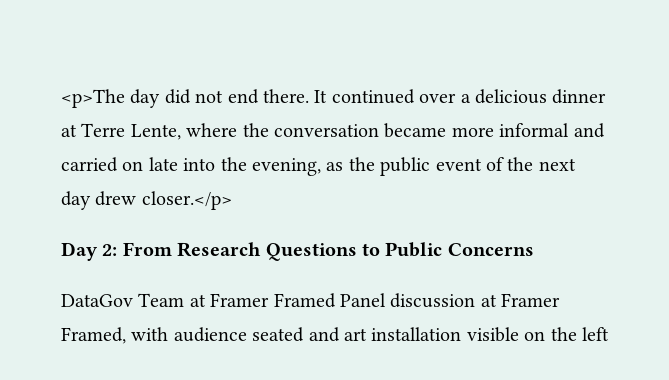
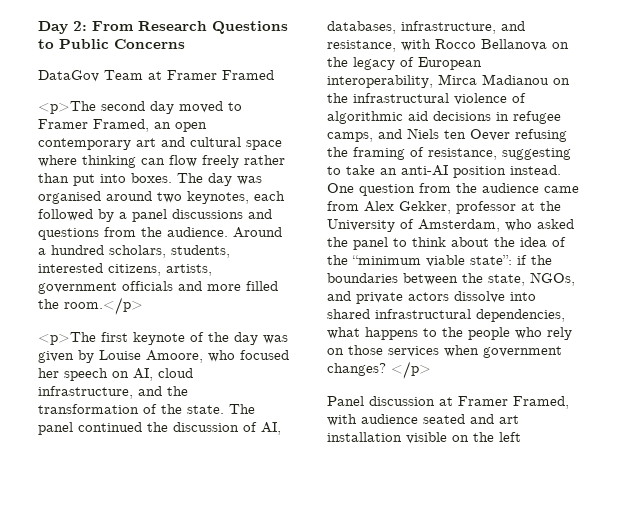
[61,89,607,108] [61,123,605,140] [61,157,576,176] [61,191,232,210] <p>The day did not end there. It continued over a delicious dinner at Terre Lente, where the conversation became more informal and carried on late into the evening, as the public event of the next day drew closer.</p> // -> (38, 27) none
(336, 300) none -> [38,101,242,114] [38,119,207,132] [38,137,282,150] [38,155,285,168] [38,173,262,186] [38,191,285,204] [38,209,272,222] [38,227,282,240] [38,245,230,258] [38,263,212,276] [38,281,278,294] [38,297,143,315] [38,332,288,345] [38,350,289,363] [38,368,193,381] [38,386,188,399] [38,404,255,414] [38,422,281,435] [327,21,525,34] [327,39,569,52] [327,57,482,70] [327,74,570,88] [327,93,526,105] [327,111,561,124] [327,128,567,142] [327,147,571,160] [327,165,561,178] [327,183,579,196] [327,201,561,214] [327,219,574,232] [327,237,566,250] [327,255,552,267] [327,272,575,286] [327,291,536,304] [327,309,565,322] [327,327,572,340] [327,345,562,358] [327,361,431,379] // <p>The second day moved to Framer Framed, an open contemporary art and cultural space where thinking can flow freely rather than put into boxes. The day was organised around two keynotes, each followed by a panel discussions and questions from the audience. Around a hundred scholars, students, interested citizens, artists, government officials and more filled the room.</p> // <p>The first keynote of the day was given by Louise Amoore, who focused her speech on AI, cloud infrastructure, and the transformation of the state. The panel continued the discussion of AI, databases, infrastructure, and resistance, with Rocco Bellanova on the legacy of European interoperability, Mirca Madianou on the infrastructural violence of algorithmic aid decisions in refugee camps, and Niels ten Oever refusing the framing of resistance, suggesting to take an anti-AI position instead. One question from the audience came from Alex Gekker, professor at the University of Amsterdam, who asked the panel to think about the idea of the “minimum viable state”: if the boundaries between the state, NGOs, and private actors dissolve into shared infrastructural dependencies, what happens to the people who rely on those services when government changes? </p> //

